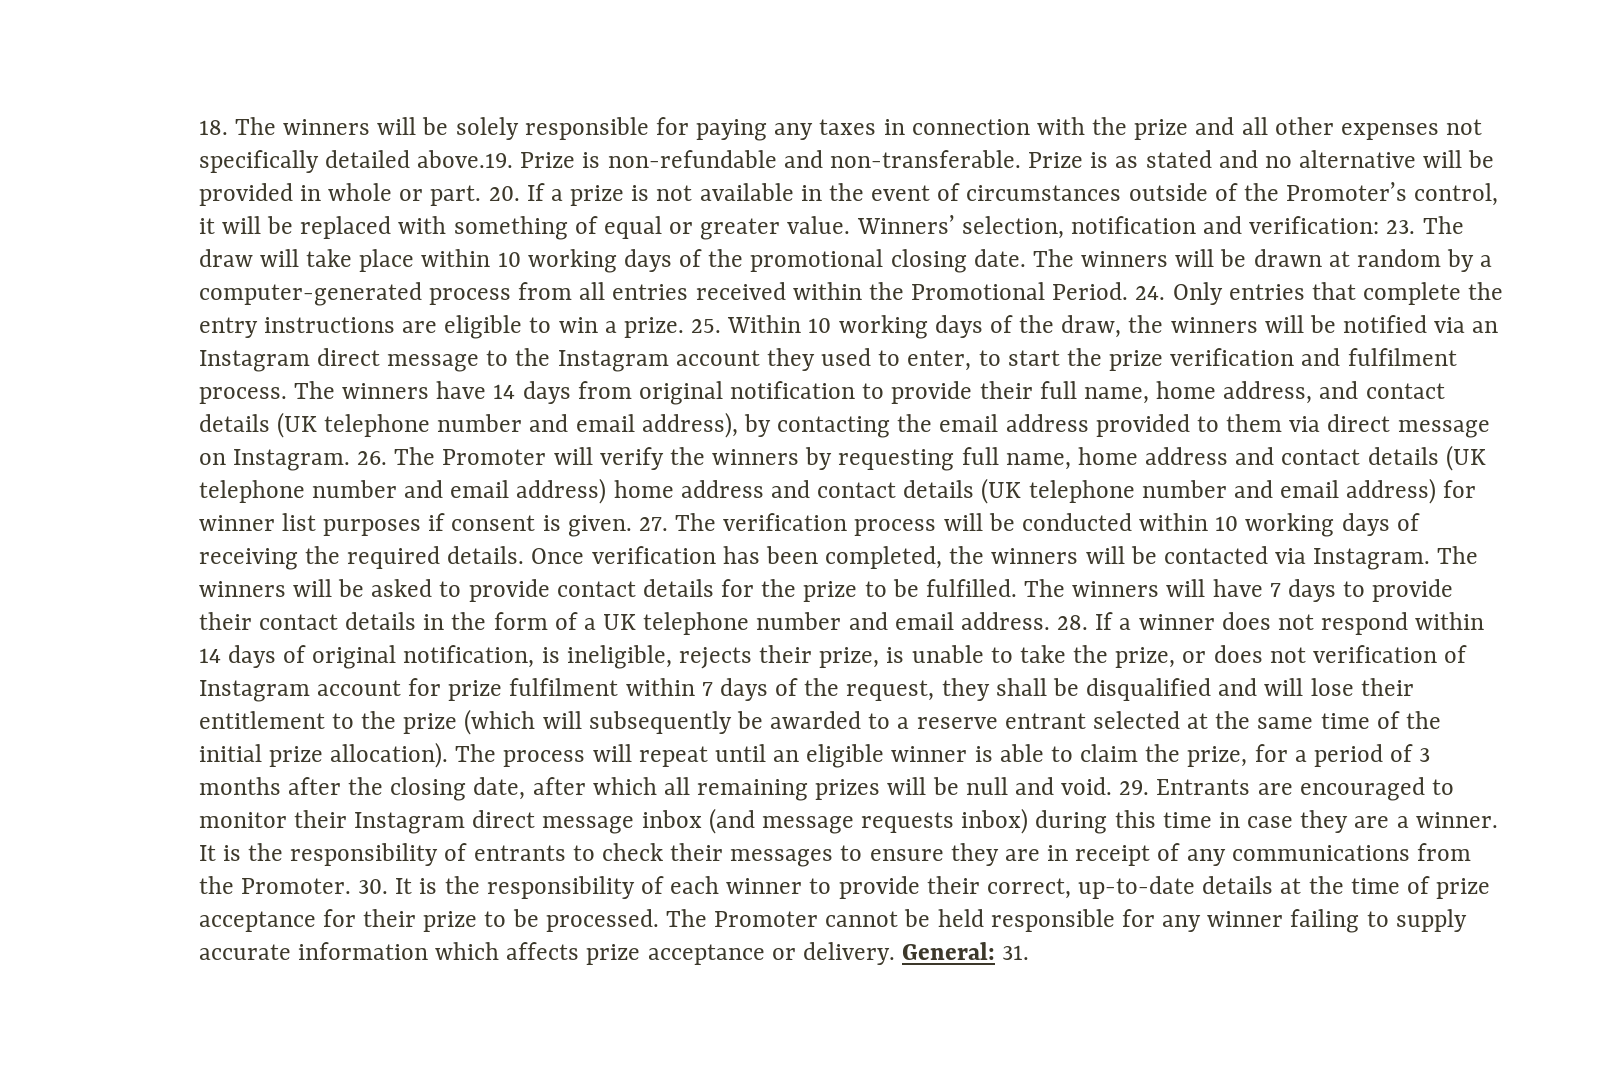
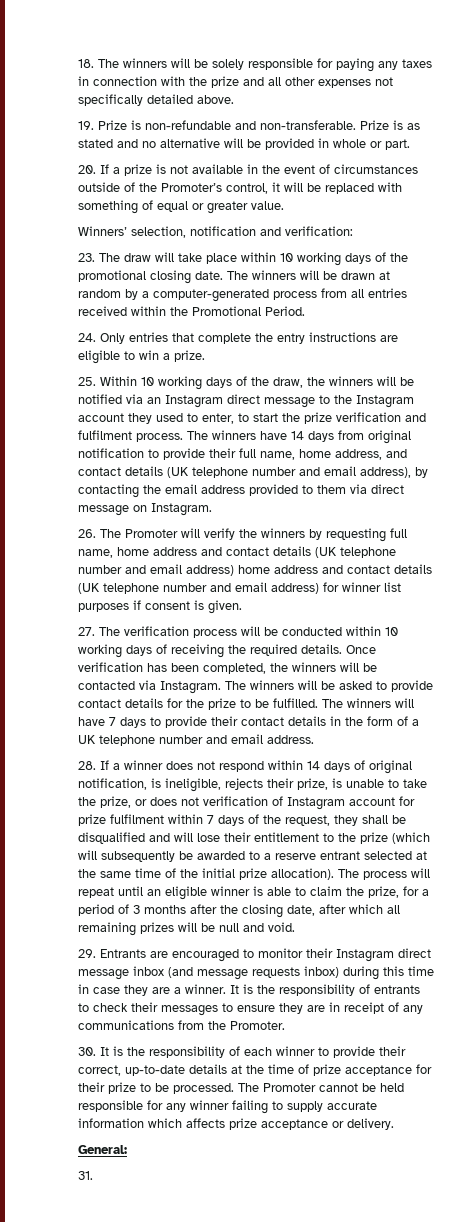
[417,150,514,168] above.19. -> [196,95,234,104] [77,121,94,130] above. // 19.
(482, 195) none -> (410, 144) //
(851, 225) none -> (284, 205) //
(1380, 225) none -> (353, 231) //
(1129, 291) none -> (305, 311) //
(684, 327) none -> (205, 356) //
(351, 460) none -> (212, 509) //
(632, 526) none -> (242, 607) //
(1050, 621) none -> (314, 739) //
(1113, 786) none -> (295, 927) //
(352, 886) none -> (285, 1025) //
(895, 953) none -> (394, 1124) //
(996, 951) none -> (127, 1149) //

